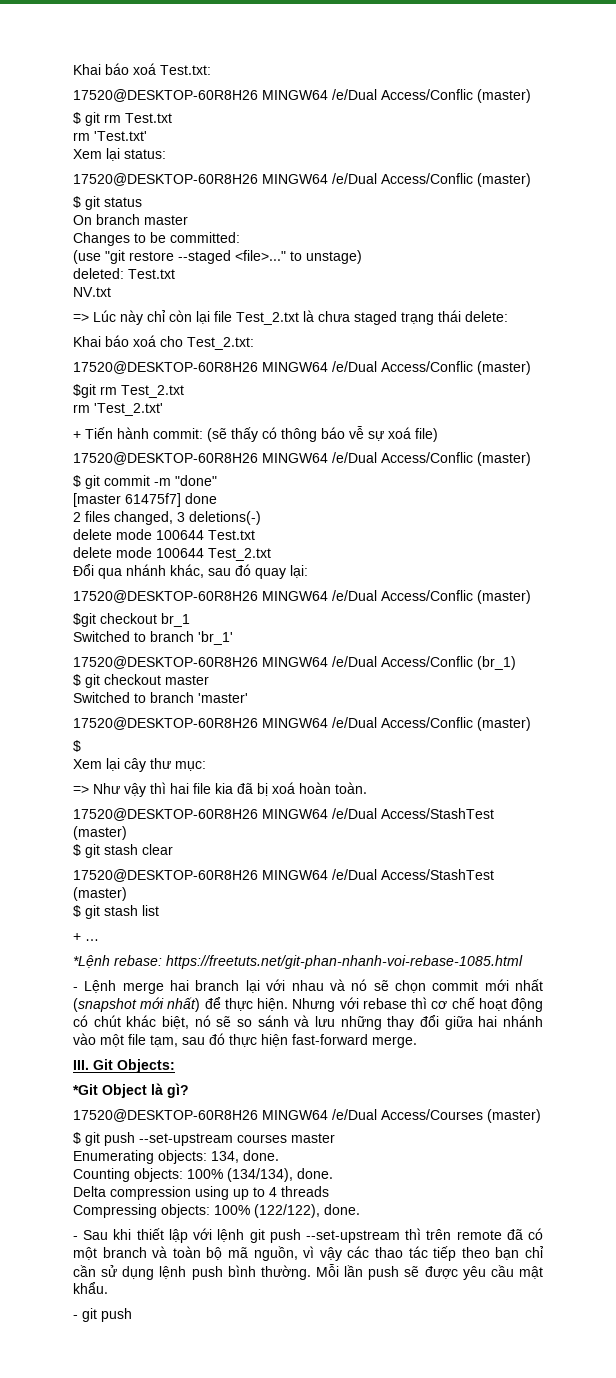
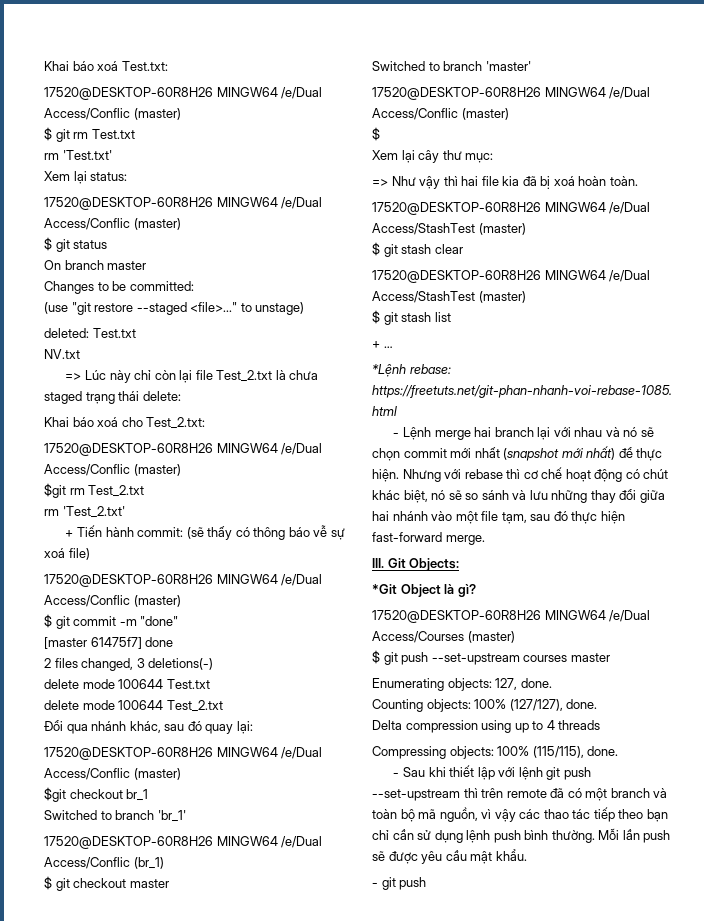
[211,1151,239,1163] 134, -> [495,678,518,690] 127,
[227,1168,293,1182] (134/134), -> [509,699,563,711] (127/127),
[254,1204,320,1218] (122/122), -> [532,746,584,758] (115/115),

